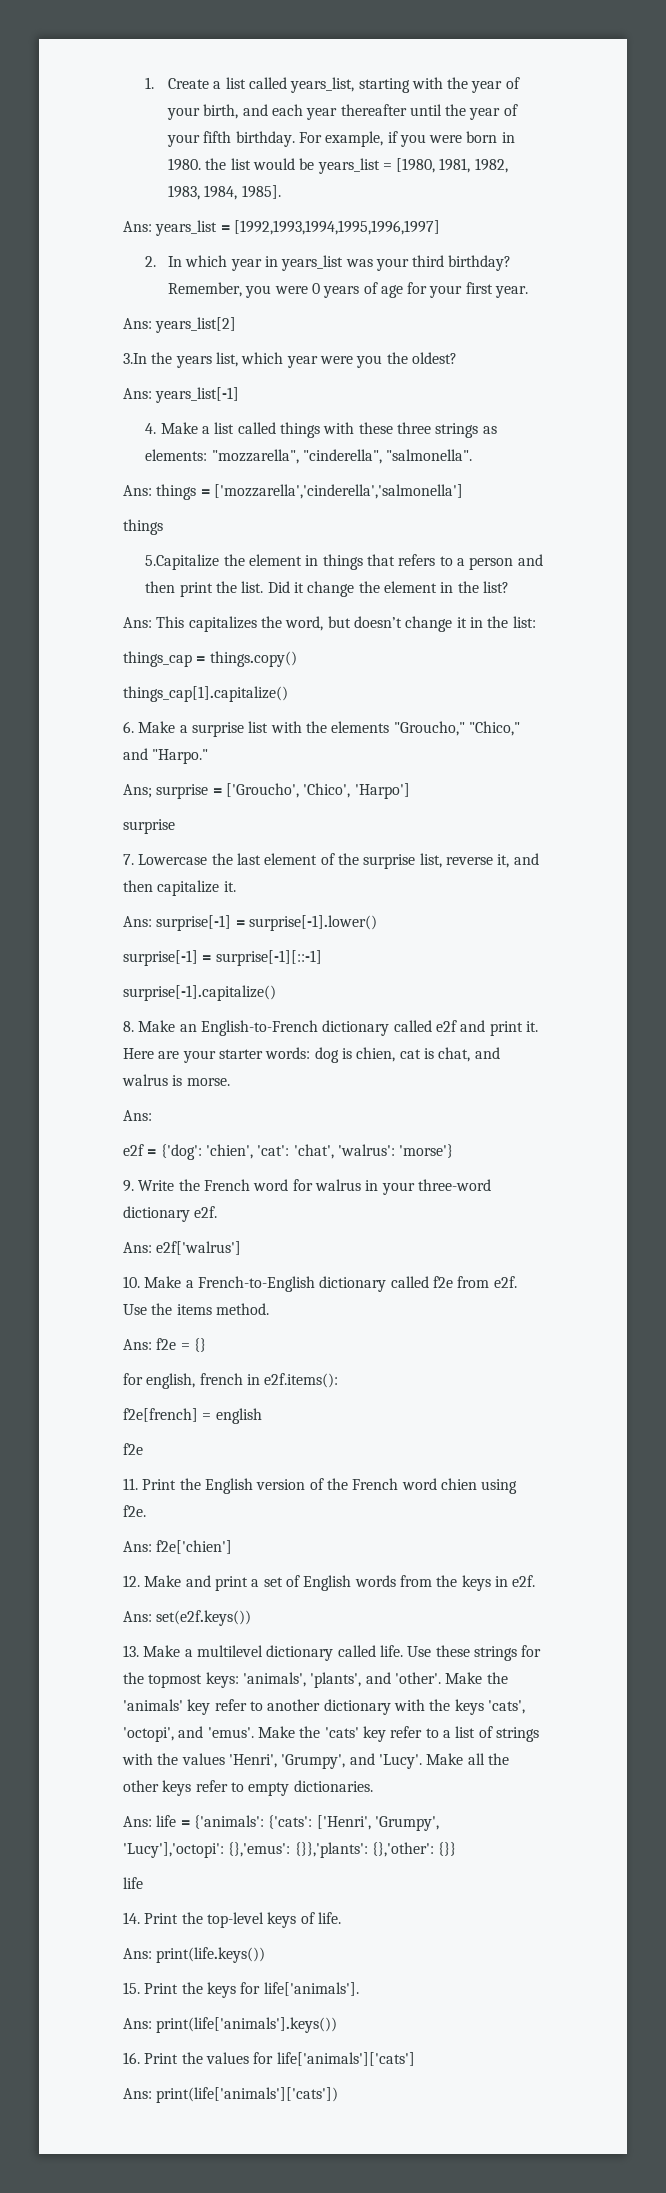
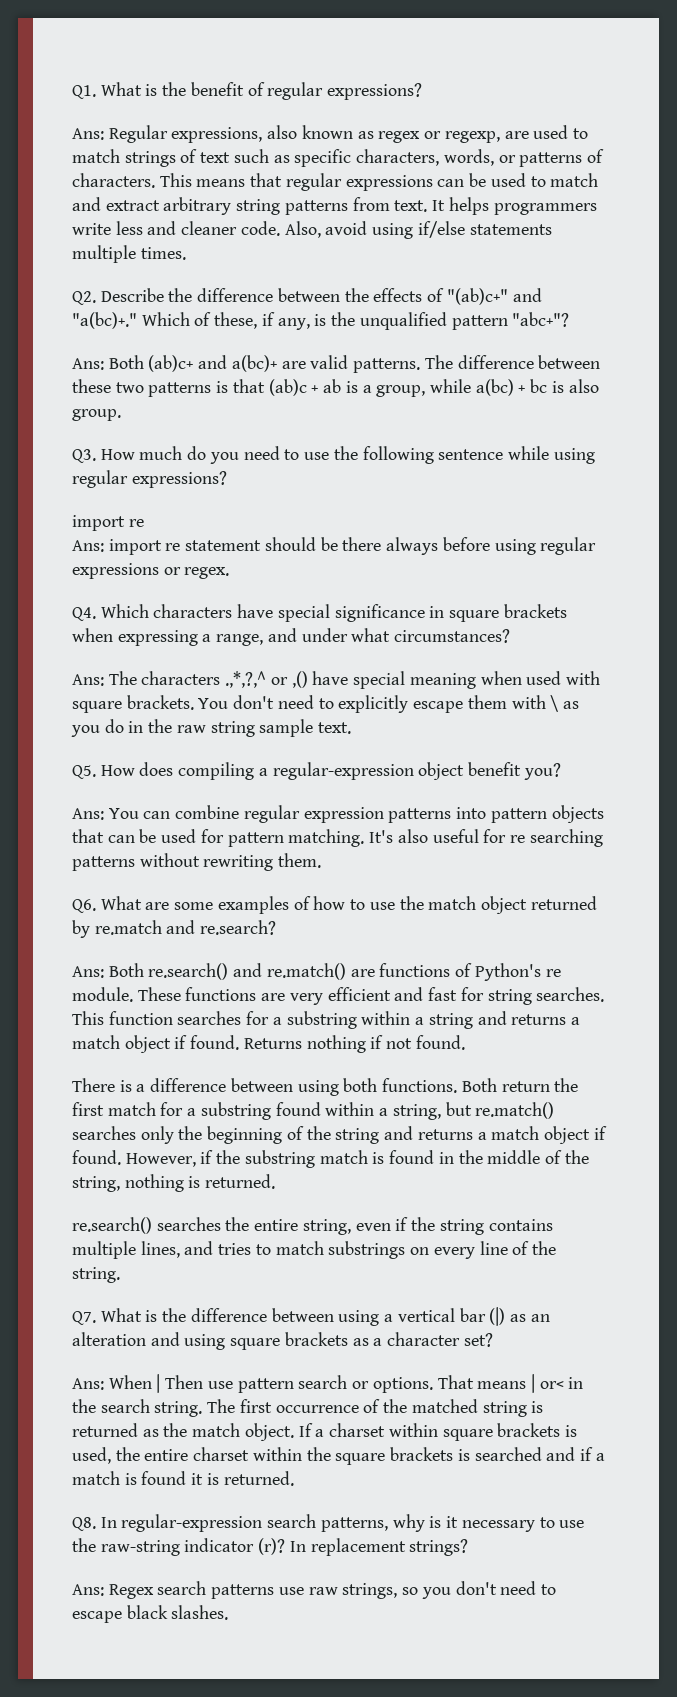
[145,77,520,93] [166,104,518,120] [166,131,515,147] [167,158,508,174] [167,185,281,200] [123,220,440,236] [145,255,512,271] [167,282,529,298] [123,317,237,333] [123,352,457,368] [123,387,240,403] [145,422,497,438] [145,449,473,464] [123,484,463,500] [123,519,163,535] [145,554,543,570] [145,581,509,597] [123,616,536,632] [123,651,297,667] [123,686,288,702] [123,721,520,737] [123,748,209,764] [123,783,410,799] [123,819,175,834] [123,853,539,869] [123,880,236,896] [123,915,377,931] [123,950,322,966] [123,985,276,1001] [123,1020,538,1036] [123,1047,500,1063] [122,1074,230,1086] [123,1110,152,1121] [123,1144,454,1160] [123,1179,491,1195] [123,1206,218,1222] [123,1241,242,1255] [123,1276,517,1292] [123,1303,269,1315] [123,1338,206,1352] [123,1373,339,1389] [123,1408,262,1424] [123,1443,143,1455] [123,1478,518,1494] [123,1505,146,1517] [123,1540,233,1554] [123,1575,536,1591] [123,1610,252,1626] [123,1645,542,1661] [123,1672,508,1688] [123,1699,525,1715] [123,1726,539,1742] [122,1753,509,1769] [123,1780,373,1796] [123,1815,439,1831] [123,1842,457,1858] [123,1877,143,1889] [123,1912,341,1928] [123,1947,266,1963] [123,1982,359,1998] [123,2017,338,2033] [123,2052,415,2066] [123,2087,339,2103] 1. Create a list called years_list, starting with the year of your birth, and each year thereafter until the year of your fifth birthday. For example, if you were born in 1980. the list would be years_list = [1980, 1981, 1982, 1983, 1984, 1985]. // Ans: years_list = [1992,1993,1994,1995,1996,1997] // 2. In which year in years_list was your third birthday? Remember, you were 0 years of age for your first year. // Ans: years_list[2] // 3.In the years list, which year were you the oldest? // Ans: years_list[-1] // 4. Make a list called things with these three strings as elements: "mozzarella", "cinderella", "salmonella". // Ans: things = ['mozzarella','cinderella','salmonella'] // things // 5.Capitalize the element in things that refers to a person and then print the list. Did it change the element in the list? // Ans: This capitalizes the word, but doesn’t change it in the list: // things_cap = things.copy() // things_cap[1].capitalize() // 6. Make a surprise list with the elements "Groucho," "Chico," and "Harpo." // Ans; surprise = ['Groucho', 'Chico', 'Harpo'] // surprise // 7. Lowercase the last element of the surprise list, reverse it, and then capitalize it. // Ans: surprise[-1] = surprise[-1].lower() // surprise[-1] = surprise[-1][::-1] // surprise[-1].capitalize() // 8. Make an English-to-French dictionary called e2f and print it. Here are your starter words: dog is chien, cat is chat, and walrus is morse. // Ans: // e2f = {'dog': 'chien', 'cat': 'chat', 'walrus': 'morse'} // 9. Write the French word for walrus in your three-word dictionary e2f. // Ans: e2f['walrus'] // 10. Make a French-to-English dictionary called f2e from e2f. Use the items method. // Ans: f2e = {} // for english, french in e2f.items(): // f2e[french] = english // f2e // 11. Print the English version of the French word chien using f2e. // Ans: f2e['chien'] // 12. Make and print a set of English words from the keys in e2f. // Ans: set(e2f.keys()) // 13. Make a multilevel dictionary called life. Use these strings for the topmost keys: 'animals', 'plants', and 'other'. Make the 'animals' key refer to another dictionary with the keys 'cats', 'octopi', and 'emus'. Make the 'cats' key refer to a list of strings with the values 'Henri', 'Grumpy', and 'Lucy'. Make all the other keys refer to empty dictionaries. // Ans: life = {'animals': {'cats': ['Henri', 'Grumpy', 'Lucy'],'octopi': {},'emus': {}},'plants': {},'other': {}} // life // 14. Print the top-level keys of life. // Ans: print(life.keys()) // 15. Print the keys for life['animals']. // Ans: print(life['animals'].keys()) // 16. Print the values for life['animals']['cats'] // Ans: print(life['animals']['cats']) -> [72,82,423,100] [72,125,588,143] [72,149,604,167] [72,173,599,191] [72,197,597,215] [72,221,552,239] [72,245,186,263] [72,288,542,305] [72,312,570,330] [72,355,601,373] [72,379,599,397] [72,409,121,421] [72,446,595,464] [72,470,227,488] [72,515,144,531] [72,537,597,555] [72,563,230,579] [72,604,567,622] [72,628,511,646] [72,671,600,689] [72,695,579,713] [71,719,352,737] [72,762,561,780] [72,805,604,823] [72,829,603,847] [72,853,322,871] [72,896,597,914] [72,920,277,938] [72,963,561,981] [72,987,605,1005] [72,1011,580,1029] [72,1035,465,1053] [72,1078,579,1096] [72,1102,555,1120] [72,1126,607,1144] [72,1150,589,1168] [72,1174,276,1192] [72,1217,553,1235] [72,1241,556,1259] [72,1267,120,1283] [72,1307,550,1326] [72,1332,493,1350] [72,1374,584,1393] [72,1399,544,1417] [72,1423,577,1441] [72,1447,605,1465] [72,1471,294,1486] [72,1514,585,1532] [72,1538,469,1556] [72,1581,556,1599] [72,1605,229,1623] Q1. What is the benefit of regular expressions? // Ans: Regular expressions, also known as regex or regexp, are used to match strings of text such as specific characters, words, or patterns of characters. This means that regular expressions can be used to match and extract arbitrary string patterns from text. It helps programmers write less and cleaner code. Also, avoid using if/else statements multiple times. // Q2. Describe the difference between the effects of "(ab)c+" and "a(bc)+." Which of these, if any, is the unqualified pattern "abc+"? // Ans: Both (ab)c+ and a(bc)+ are valid patterns. The difference between these two patterns is that (ab)c + ab is a group, while a(bc) + bc is also group. // Q3. How much do you need to use the following sentence while using regular expressions? // import re // Ans: import re statement should be there always before using regular expressions or regex. // Q4. Which characters have special significance in square brackets when expressing a range, and under what circumstances? // Ans: The characters .,*,?,^ or ,() have special meaning when used with square brackets. You don't need to explicitly escape them with \ as you do in the raw string sample text. // Q5. How does compiling a regular-expression object benefit you? // Ans: You can combine regular expression patterns into pattern objects that can be used for pattern matching. It's also useful for re searching patterns without rewriting them. // Q6. What are some examples of how to use the match object returned by re.match and re.search? // Ans: Both re.search() and re.match() are functions of Python's re module. These functions are very efficient and fast for string searches. This function searches for a substring within a string and returns a match object if found. Returns nothing if not found. // There is a difference between using both functions. Both return the first match for a substring found within a string, but re.match() searches only the beginning of the string and returns a match object if found. However, if the substring match is found in the middle of the string, nothing is returned. // re.search() searches the entire string, even if the string contains multiple lines, and tries to match substrings on every line of the string. // Q7. What is the difference between using a vertical bar (|) as an alteration and using square brackets as a character set? // Ans: When | Then use pattern search or options. That means | or< in the search string. The first occurrence of the matched string is returned as the match object. If a charset within square brackets is used, the entire charset within the square brackets is searched and if a match is found it is returned. // Q8. In regular-expression search patterns, why is it necessary to use the raw-string indicator (r)? In replacement strings? // Ans: Regex search patterns use raw strings, so you don't need to escape black slashes.

